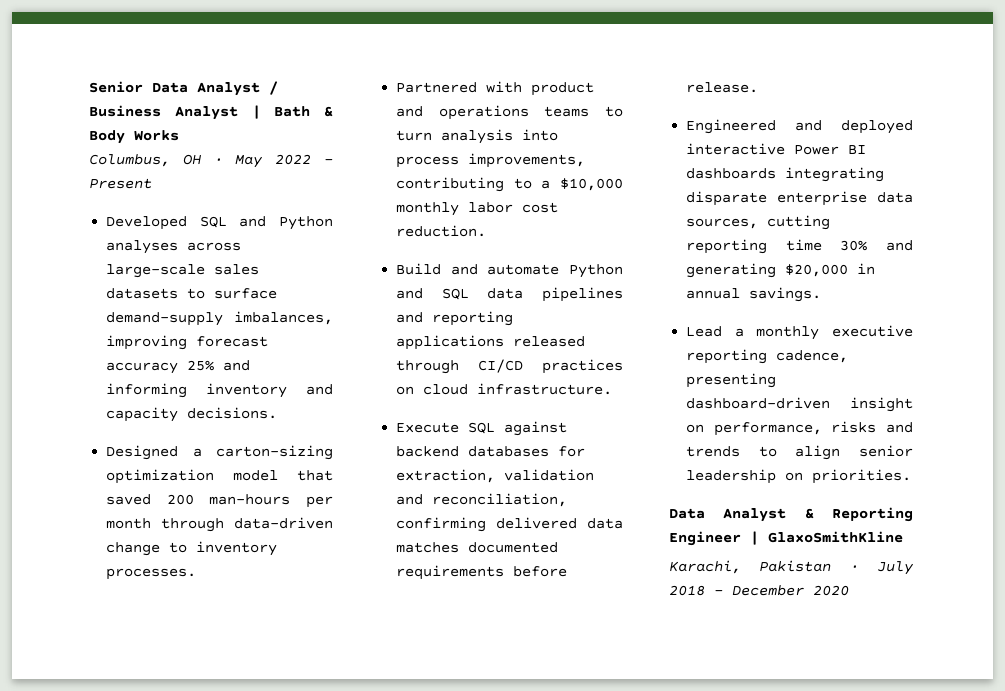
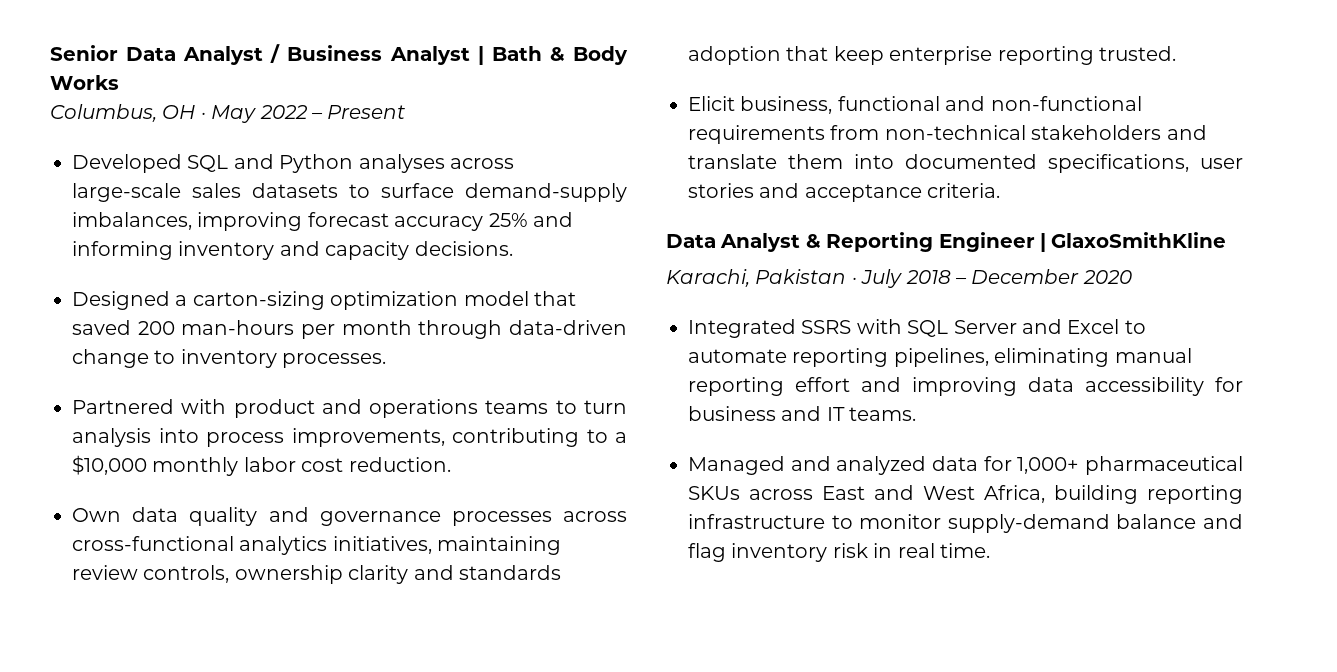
[396,263,623,278] [396,287,623,302] [396,311,514,326] [396,335,586,350] [396,359,623,374] [396,383,613,395] [396,421,568,436] [396,446,586,457] [396,469,595,483] [396,493,568,507] [396,517,623,532] [396,542,559,553] [396,565,568,580] [686,82,759,93] [686,119,913,134] [686,143,867,155] [686,167,885,182] [686,191,913,206] [686,215,831,230] [686,239,913,254] [686,263,876,278] [686,287,822,302] [686,325,913,340] [686,349,849,364] [686,373,777,388] [686,397,913,412] [686,421,913,436] [686,445,913,460] [686,469,912,484] Build and automate Python and SQL data pipelines and reporting applications released through CI/CD practices on cloud infrastructure. // Execute SQL against backend databases for extraction, validation and reconciliation, confirming delivered data matches documented requirements before release. // Engineered and deployed interactive Power BI dashboards integrating disparate enterprise data sources, cutting reporting time 30% and generating $20,000 in annual savings. // Lead a monthly executive reporting cadence, presenting dashboard-driven insight on performance, risks and trends to align senior leadership on priorities. -> [72,507,628,526] [72,536,562,555] [72,565,561,584] [688,46,1176,65] [688,96,1142,114] [688,125,1207,144] [688,154,1243,173] [688,183,1001,202] Own data quality and governance processes across cross-functional analytics initiatives, maintaining review controls, ownership clarity and standards adoption that keep enterprise reporting trusted. // Elicit business, functional and non-functional requirements from non-technical stakeholders and translate them into documented specifications, user stories and acceptance criteria.
(849, 590) none -> [688,319,1146,338] [688,348,1192,367] [688,377,1243,396] [688,406,917,421] [688,456,1243,475] [688,485,1243,504] [688,514,1243,533] [688,543,990,562] // Integrated SSRS with SQL Server and Excel to automate reporting pipelines, eliminating manual reporting effort and improving data accessibility for business and IT teams. // Managed and analyzed data for 1,000+ pharmaceutical SKUs across East and West Africa, building reporting infrastructure to monitor supply-demand balance and flag inventory risk in real time.

